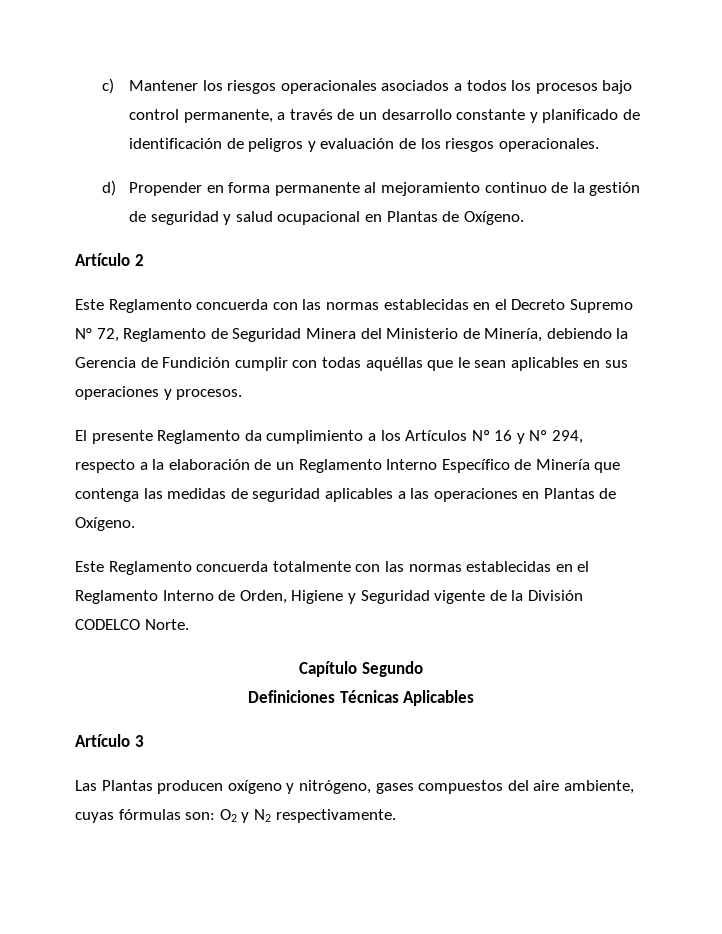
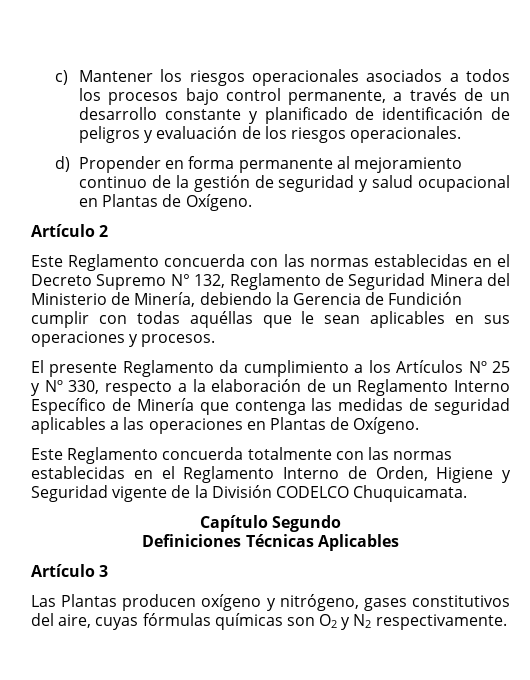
[96,328,119,342] 72, -> [194,274,226,288] 132,
[494,430,513,441] 16 -> [492,361,511,373] 25
[552,430,584,444] 294, -> [68,380,100,394] 330,
[144,619,189,630] Norte. -> [353,485,468,502] Chuquicamata.
[418,780,634,794] [75,809,216,823] compuestos del aire ambiente, cuyas fórmulas son: -> [412,595,510,607] [31,613,315,630] constitutivos del aire, cuyas fórmulas químicas son

